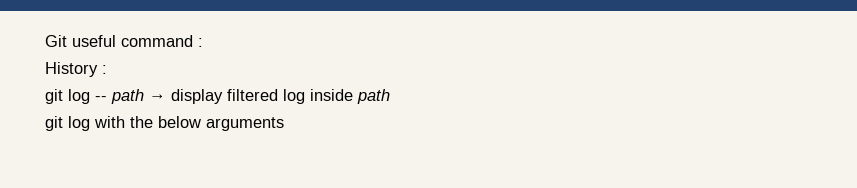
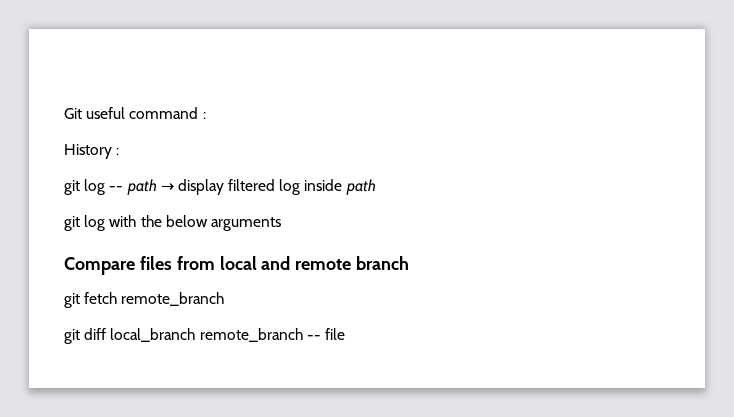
(284, 124) none -> [64,256,410,275] [64,292,225,308] [64,328,345,344] // Compare files from local and remote branch // git fetch remote_branch // git diff local_branch remote_branch -- file

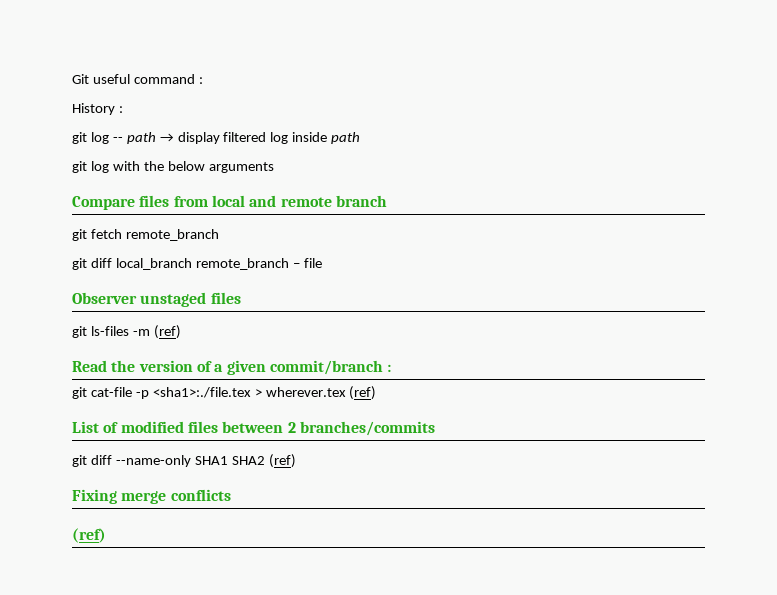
[306,335,321,340] -- -> [292,263,300,268] –
(345, 334) none -> [72,292,241,307] [72,325,181,339] [72,360,392,375] [72,386,377,400] [72,421,435,436] [72,454,296,468] [72,489,231,504] [72,528,106,543] // Observer unstaged files // git ls-files -m (ref) // Read the version of a given commit/branch : // git cat-file -p <sha1>:./file.tex > wherever.tex (ref) // List of modified files between 2 branches/commits // git diff --name-only SHA1 SHA2 (ref) // Fixing merge conflicts // (ref)

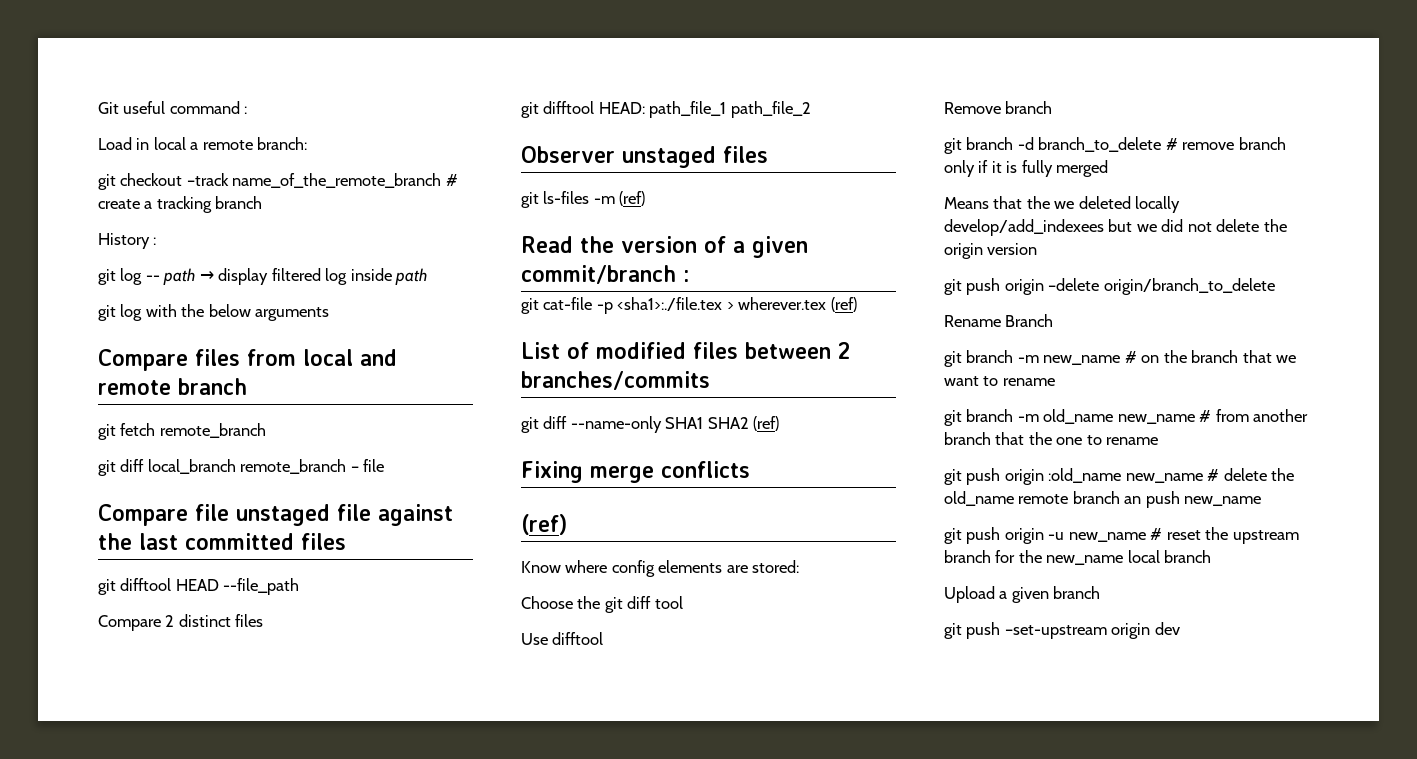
(203, 80) none -> [98,137,308,150] [98,173,458,190] [98,196,263,213] // Load in local a remote branch: // git checkout –track name_of_the_remote_branch # create a tracking branch
(322, 263) none -> [98,504,453,526] [98,533,346,550] [98,578,300,595] [98,614,264,631] [521,101,811,118] // Compare file unstaged file against the last committed files // git difftool HEAD --file_path // Compare 2 distinct files // git difftool HEAD: path_file_1 path_file_2
(106, 535) none -> [521,560,800,577] [521,596,683,613] [521,632,604,645] [944,101,1053,114] [944,137,1286,154] [944,160,1109,177] [944,196,1181,213] [944,219,1287,236] [944,243,1038,259] [944,278,1275,295] [944,314,1054,327] [944,350,1297,367] [944,376,1055,386] [944,409,1309,426] [944,432,1159,445] [944,468,1295,485] [944,491,1262,508] [944,527,1299,544] [944,550,1212,565] [944,586,1101,603] [944,622,1180,639] // Know where config elements are stored: // Choose the git diff tool // Use difftool // Remove branch // git branch -d branch_to_delete # remove branch only if it is fully merged // Means that the we deleted locally develop/add_indexees but we did not delete the origin version // git push origin –delete origin/branch_to_delete // Rename Branch // git branch -m new_name # on the branch that we want to rename // git branch -m old_name new_name # from another branch that the one to rename // git push origin :old_name new_name # delete the old_name remote branch an push new_name // git push origin -u new_name # reset the upstream branch for the new_name local branch // Upload a given branch // git push –set-upstream origin dev

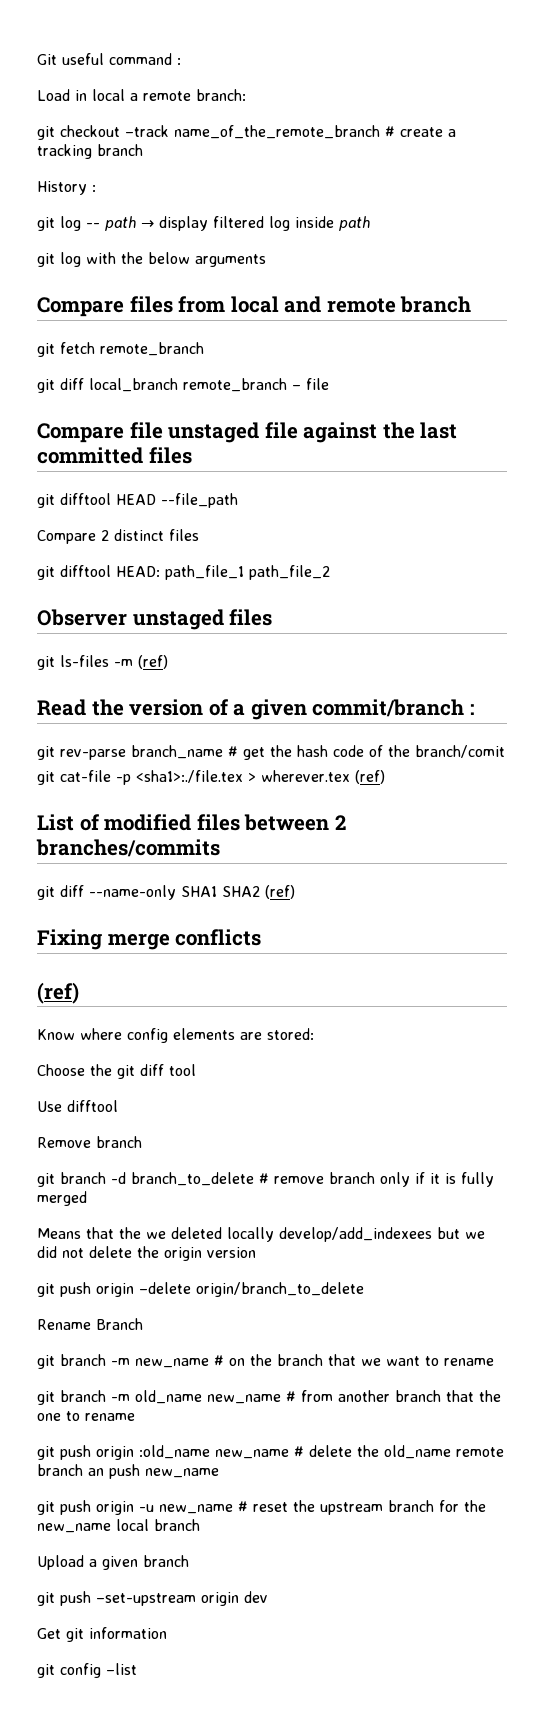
(690, 276) none -> [37,745,505,760] // git rev-parse branch_name # get the hash code of the branch/comit
(1180, 628) none -> [37,1627,167,1642] [37,1663,137,1678] // Get git information // git config –list

